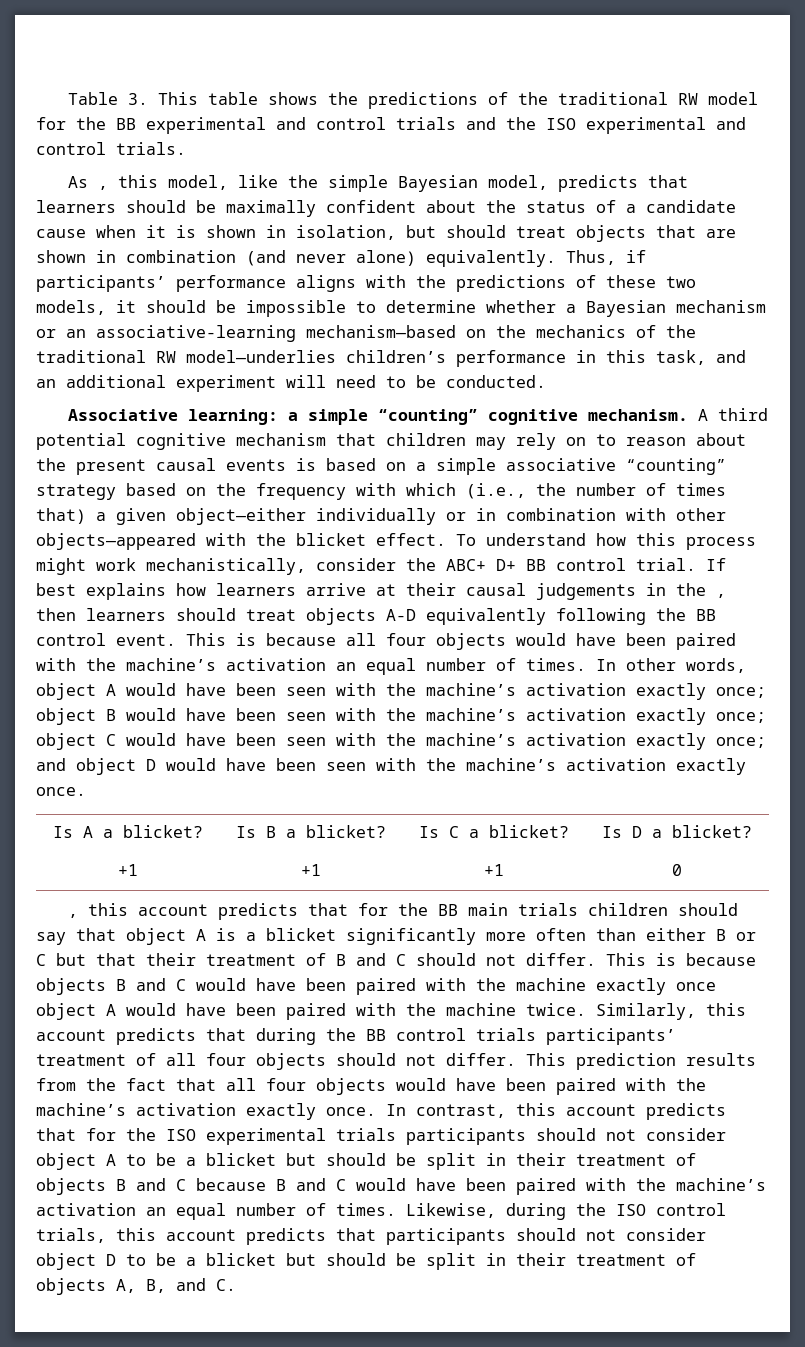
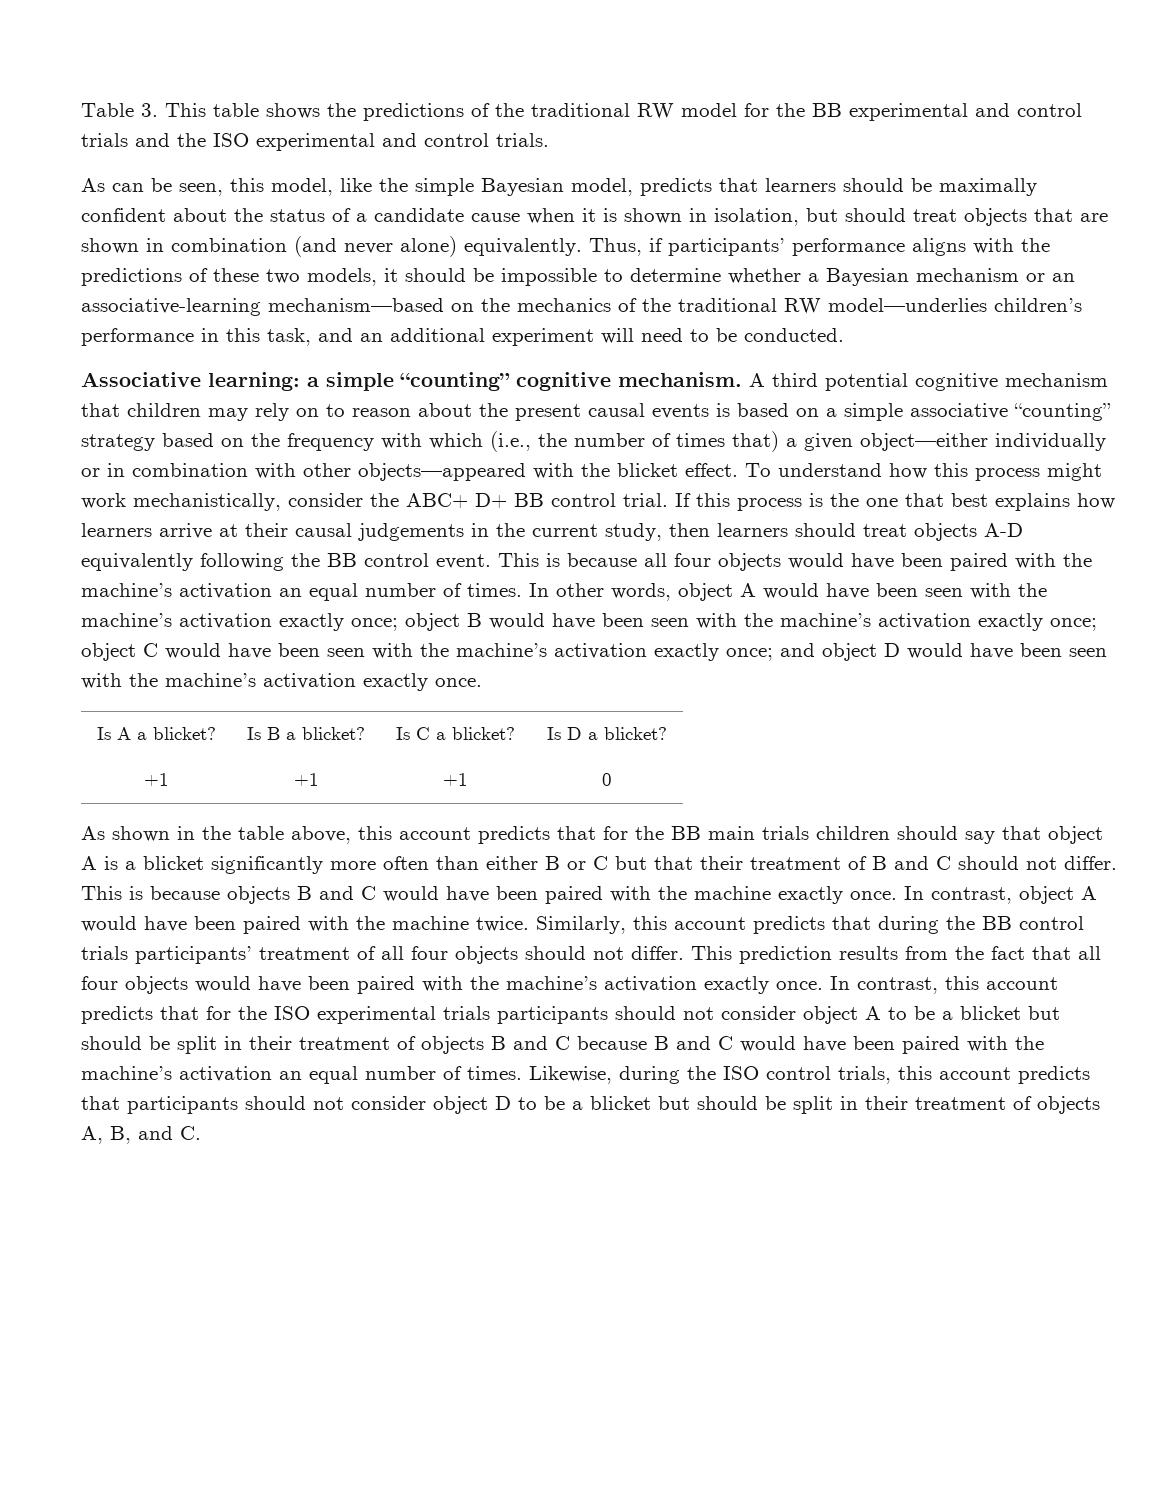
[98,186,109,190] , -> [112,178,223,196] can be seen,
(726, 564) none -> [696,493,944,511] this process is the one that
[716,594,726,598] , -> [532,523,662,541] current study,
[68,914,79,918] , -> [81,826,351,844] As shown in the table above,
[676,982,716,991] once -> [850,886,1012,904] once. In contrast,

